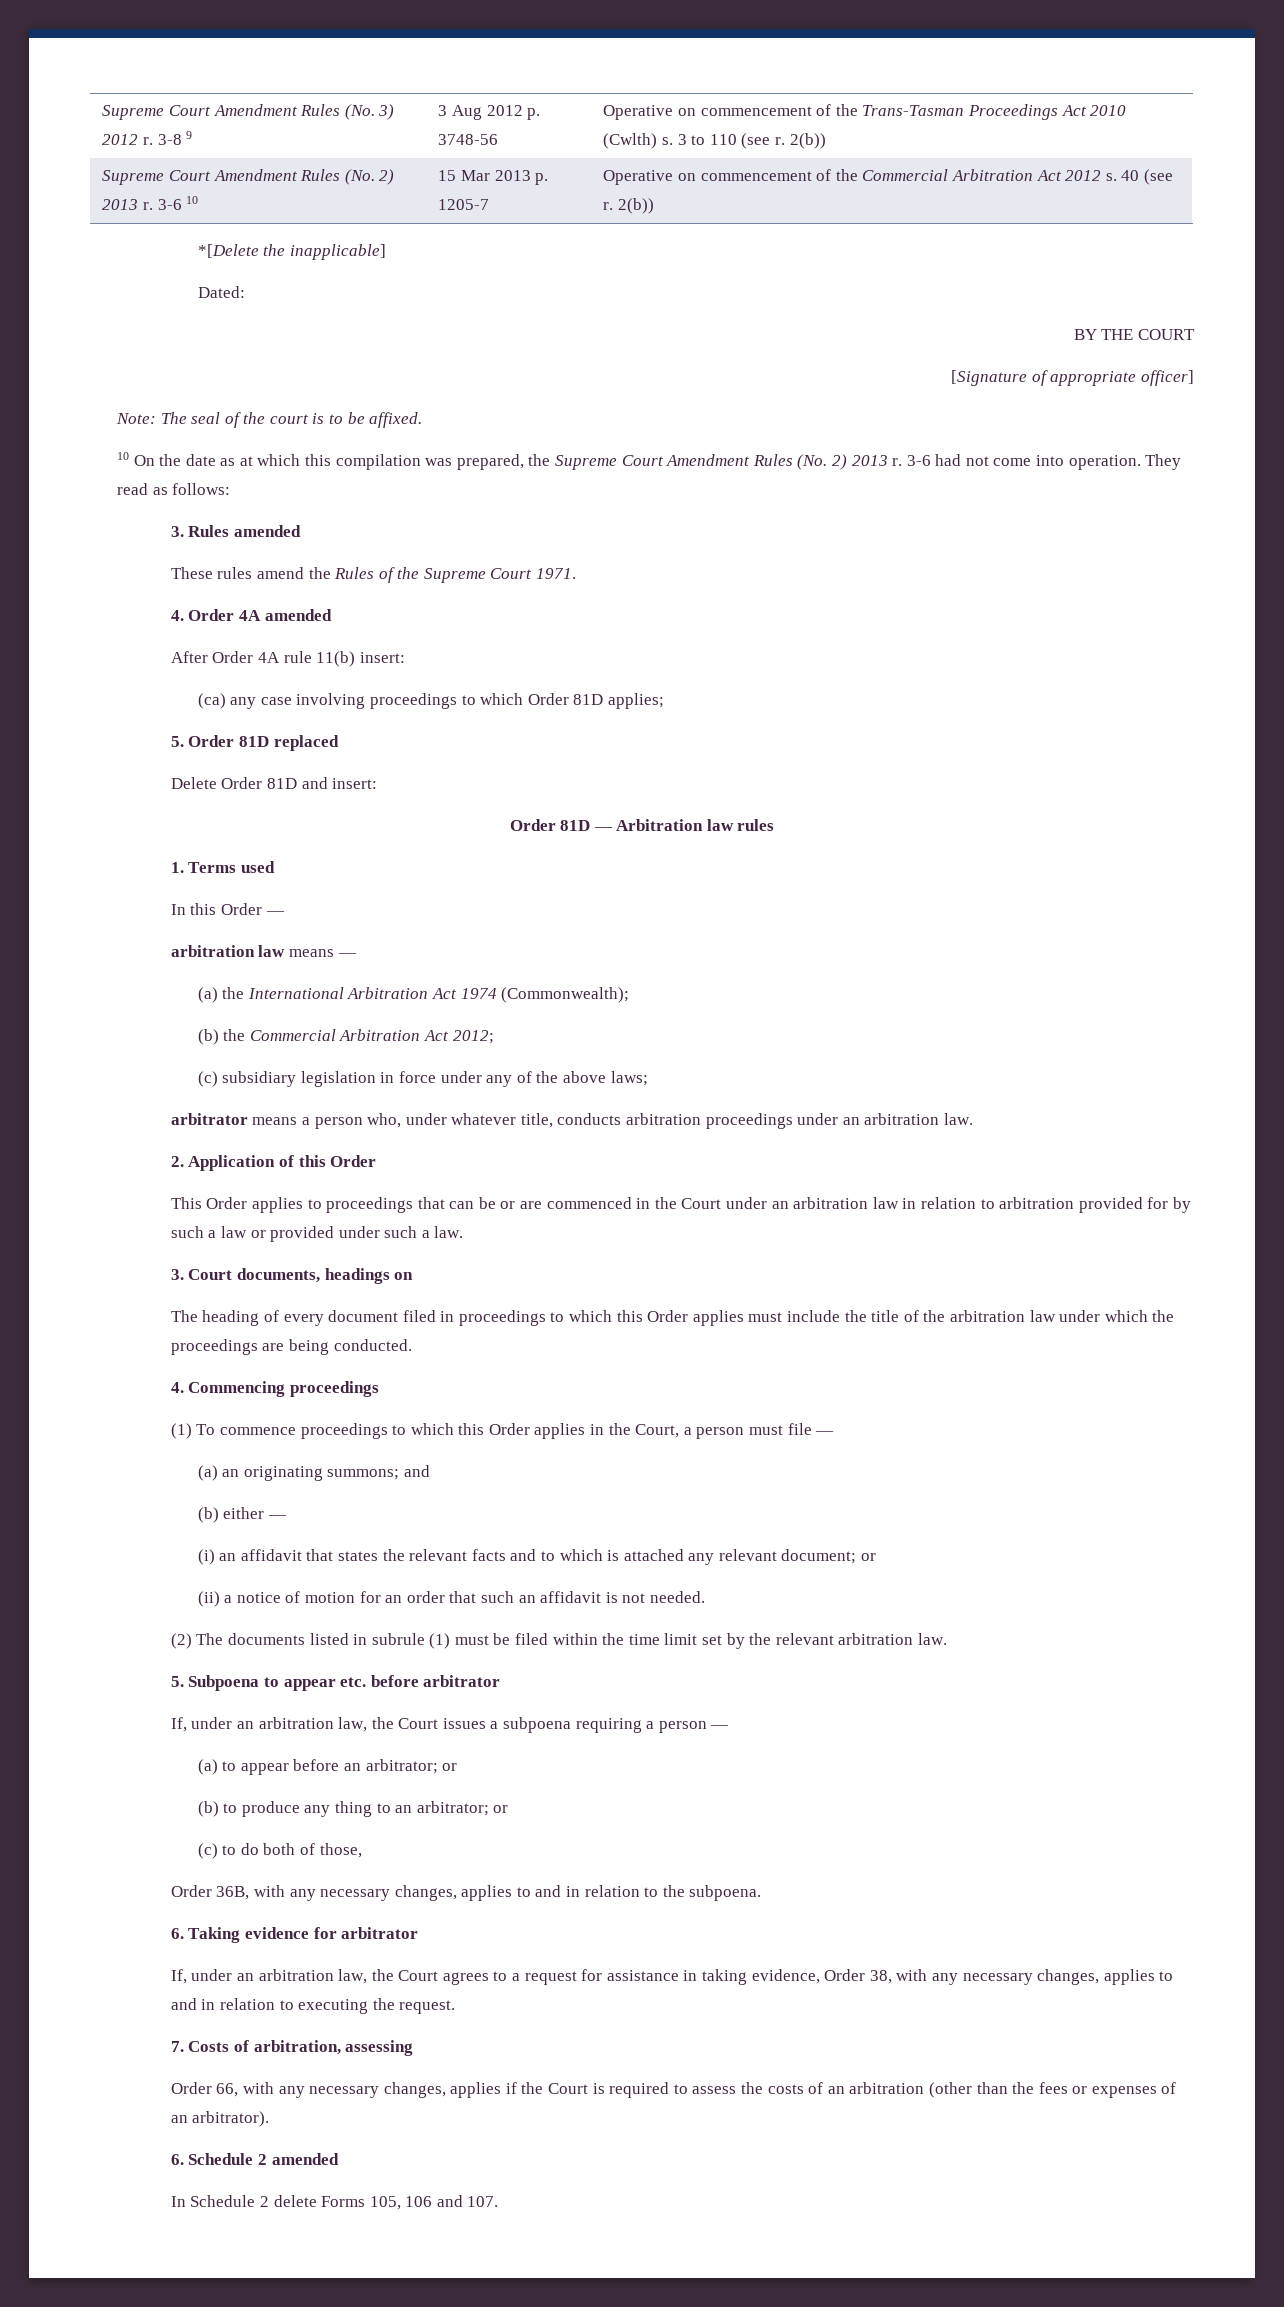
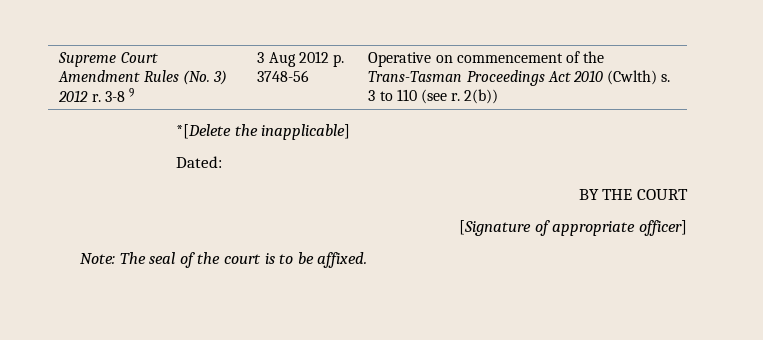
[102,169,395,185] [102,196,199,210] [438,170,549,185] [438,199,490,210] [603,169,1173,185] [603,198,654,214] // Supreme Court Amendment Rules (No. 2) 2013 r. 3-6 10 | 15 Mar 2013 p. 1205-7 | Operative on commencement of the Commercial Arbitration Act 2012 s. 40 (see r. 2(b)) -> (499, 96) none
[116,452,1182,470] [116,483,231,495] [170,525,301,537] [170,567,577,583] [170,609,332,621] [170,651,405,667] [197,693,664,709] [170,735,339,751] [170,777,378,789] [509,819,775,831] [170,861,275,873] [170,903,285,915] [170,945,357,957] [197,987,630,1003] [197,1029,494,1045] [197,1071,648,1087] [170,1113,973,1129] [170,1155,377,1171] [170,1197,1191,1213] [170,1226,464,1242] [170,1268,414,1284] [170,1310,1175,1326] [170,1339,412,1355] [170,1381,379,1397] [170,1423,835,1439] [197,1465,430,1481] [197,1507,287,1523] [197,1549,877,1565] [197,1591,705,1607] [170,1633,947,1649] [170,1675,501,1691] [170,1717,730,1733] [197,1759,458,1775] [197,1801,509,1817] [197,1843,362,1859] [170,1885,762,1901] [170,1927,419,1943] [170,1969,1174,1985] [170,1998,456,2014] [170,2040,414,2056] [170,2082,1177,2098] [170,2111,270,2127] [170,2153,339,2165] [170,2195,499,2210] // 10 On the date as at which this compilation was prepared, the Supreme Court Amendment Rules (No. 2) 2013 r. 3-6 had not come into operation. They read as follows: // 3. Rules amended // These rules amend the Rules of the Supreme Court 1971. // 4. Order 4A amended // After Order 4A rule 11(b) insert: // (ca) any case involving proceedings to which Order 81D applies; // 5. Order 81D replaced // Delete Order 81D and insert: // Order 81D — Arbitration law rules // 1. Terms used // In this Order — // arbitration law means — // (a) the International Arbitration Act 1974 (Commonwealth); // (b) the Commercial Arbitration Act 2012; // (c) subsidiary legislation in force under any of the above laws; // arbitrator means a person who, under whatever title, conducts arbitration proceedings under an arbitration law. // 2. Application of this Order // This Order applies to proceedings that can be or are commenced in the Court under an arbitration law in relation to arbitration provided for by such a law or provided under such a law. // 3. Court documents, headings on // The heading of every document filed in proceedings to which this Order applies must include the title of the arbitration law under which the proceedings are being conducted. // 4. Commencing proceedings // (1) To commence proceedings to which this Order applies in the Court, a person must file — // (a) an originating summons; and // (b) either — // (i) an affidavit that states the relevant facts and to which is attached any relevant document; or // (ii) a notice of motion for an order that such an affidavit is not needed. // (2) The documents listed in subrule (1) must be filed within the time limit set by the relevant arbitration law. // 5. Subpoena to appear etc. before arbitrator // If, under an arbitration law, the Court issues a subpoena requiring a person — // (a) to appear before an arbitrator; or // (b) to produce any thing to an arbitrator; or // (c) to do both of those, // Order 36B, with any necessary changes, applies to and in relation to the subpoena. // 6. Taking evidence for arbitrator // If, under an arbitration law, the Court agrees to a request for assistance in taking evidence, Order 38, with any necessary changes, applies to and in relation to executing the request. // 7. Costs of arbitration, assessing // Order 66, with any necessary changes, applies if the Court is required to assess the costs of an arbitration (other than the fees or expenses of an arbitrator). // 6. Schedule 2 amended // In Schedule 2 delete Forms 105, 106 and 107. -> (368, 260) none

